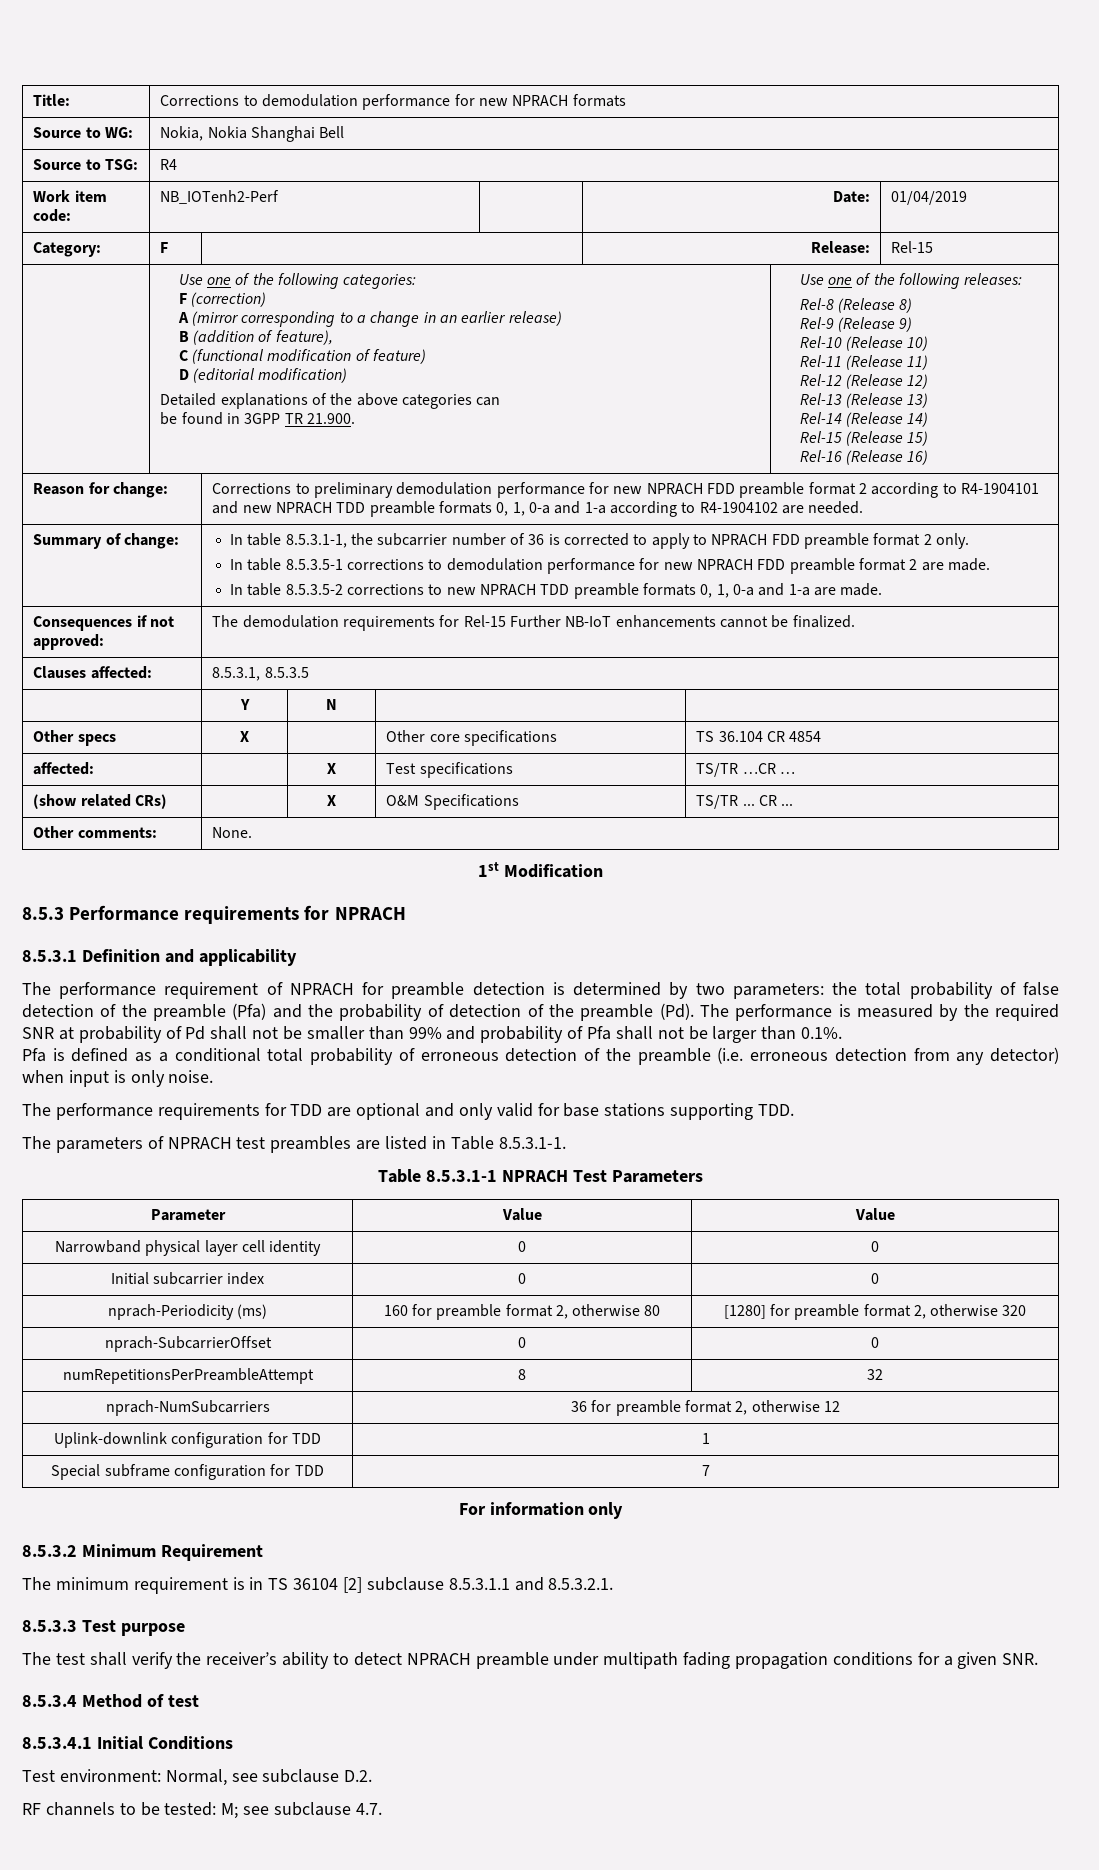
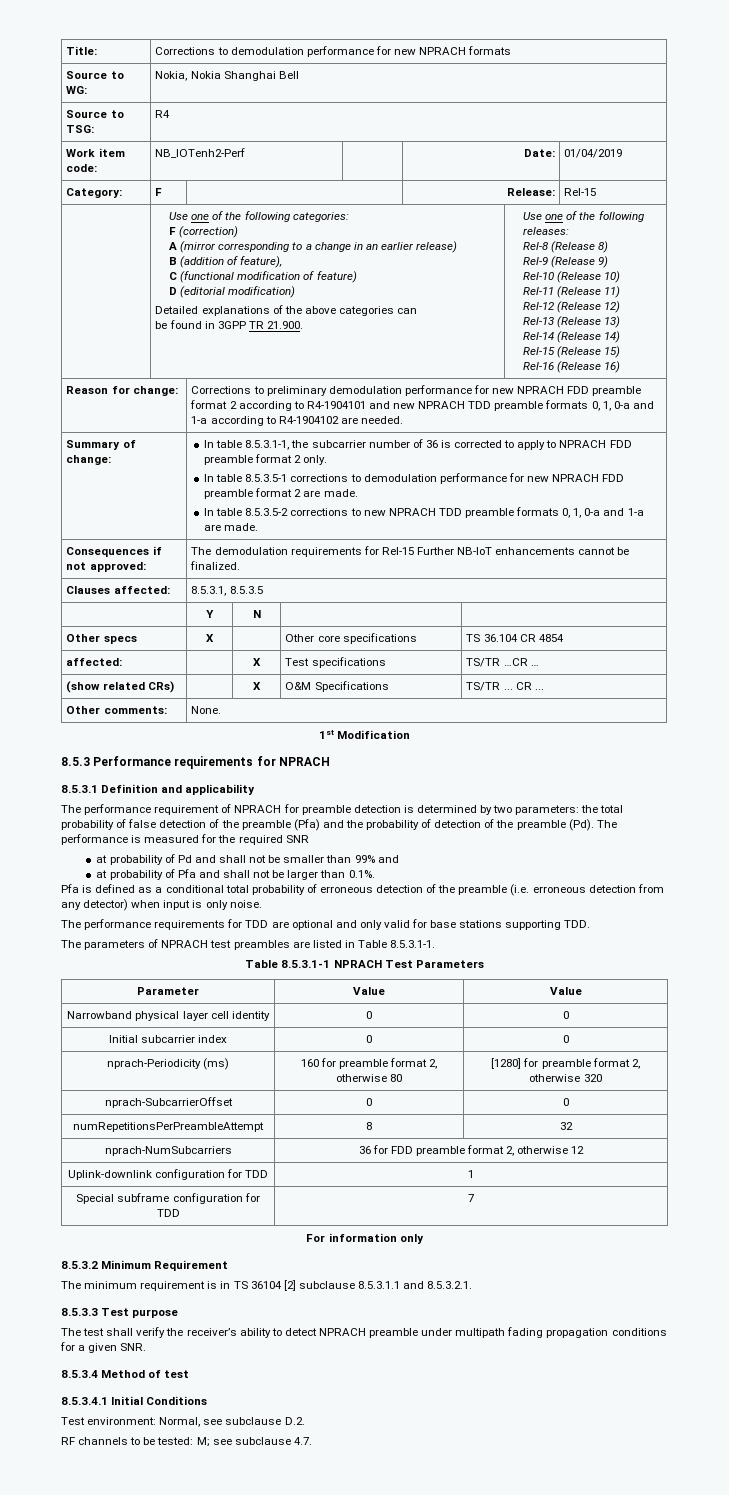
[939,1004,959,1021] by -> [201,834,217,843] for
(54, 1033) none -> (309, 839) //
(206, 1033) none -> [194,855,216,863] and
(476, 1033) none -> [96,870,108,878] // at
(612, 1033) none -> [198,870,220,878] and
(612, 1406) none -> [390,1146,413,1154] FDD

